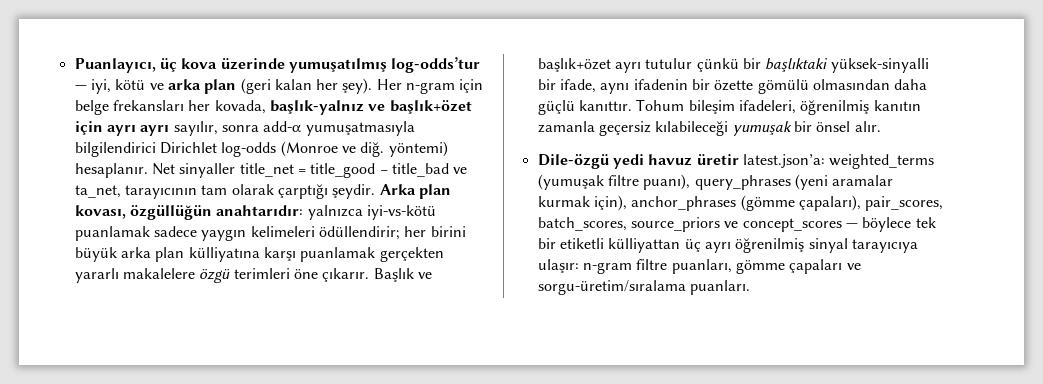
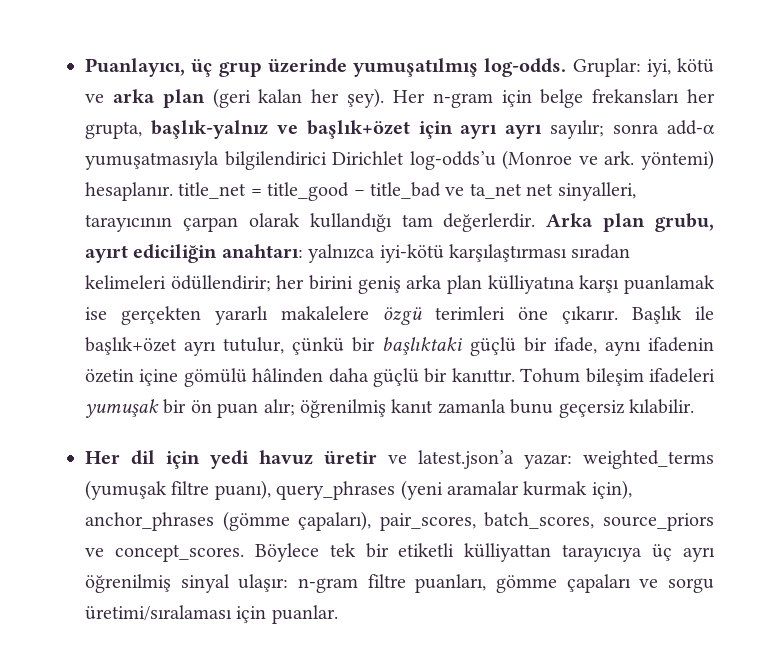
[181,58,218,69] kova -> [218,62,262,77] grup
[391,57,481,73] [74,85,87,90] log-odds’tur — -> [484,58,641,77] log-odds. Gruplar:
[214,100,266,114] kovada, -> [85,121,142,139] grupta,
[173,121,218,136] sayılır, -> [550,120,605,139] sayılır;
[221,142,277,157] log-odds -> [409,151,496,170] log-odds’u
[360,142,385,157] diğ. -> [604,151,635,165] ark.
[151,163,236,178] Net sinyaller -> (173, 191) none
[74,184,451,199] [74,205,436,220] [74,226,247,241] ta_net, tarayıcının tam olarak çarptığı şeydir. Arka plan kovası, özgüllüğün anahtarıdır: yalnızca iyi-vs-kötü puanlamak sadece yaygın -> [469,182,636,201] [85,213,714,232] [85,244,631,263] ta_net net sinyalleri, tarayıcının çarpan olarak kullandığı tam değerlerdir. Arka plan grubu, ayırt ediciliğin anahtarı: yalnızca iyi-kötü karşılaştırması sıradan
[74,247,117,262] büyük -> [357,276,401,294] geniş
(376, 254) none -> [85,307,107,320] ise
[417,272,432,279] ve -> [695,306,714,320] ile
[645,58,693,69] tutulur -> [223,337,284,354] tutulur,
[830,58,929,73] yüksek-sinyalli -> [470,337,516,356] güçlü
[691,79,890,94] bir özette gömülü olmasından -> [85,368,324,387] özetin içine gömülü hâlinden
(575, 107) none -> [424,368,448,383] bir
[738,100,921,115] [537,121,881,136] [537,154,825,169] ifadeleri, öğrenilmiş kanıtın zamanla geçersiz kılabileceği yumuşak bir önsel alır. // Dile-özgü yedi havuz üretir latest.json’a: -> [648,368,715,383] [85,399,694,418] [85,450,572,469] ifadeleri yumuşak bir ön puan alır; öğrenilmiş kanıt zamanla bunu geçersiz kılabilir. // Her dil için yedi havuz üretir ve latest.json’a yazar:
[742,217,912,232] concept_scores — böylece -> [114,543,319,562] concept_scores. Böylece
(681, 245) none -> [562,544,643,562] tarayıcıya
[851,239,918,253] tarayıcıya -> (230, 583) none
[537,280,750,295] sorgu-üretim/sıralama puanları. -> [668,578,714,593] [85,605,338,624] sorgu üretimi/sıralaması için puanlar.

